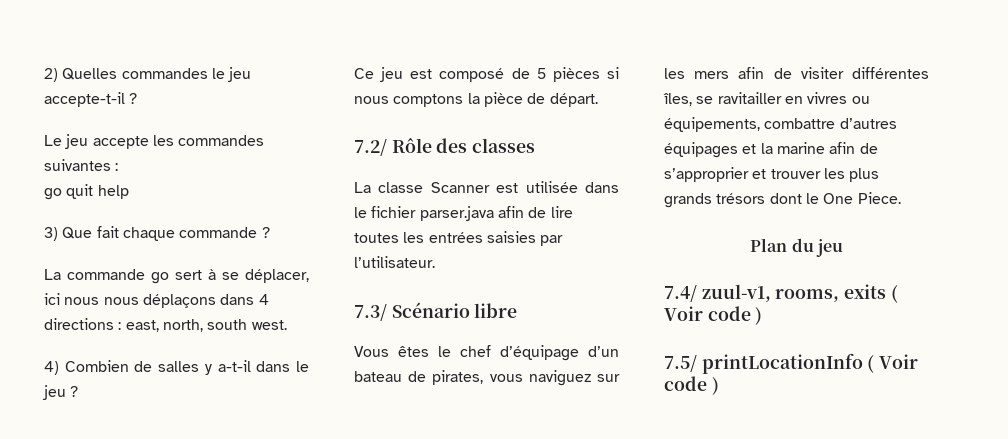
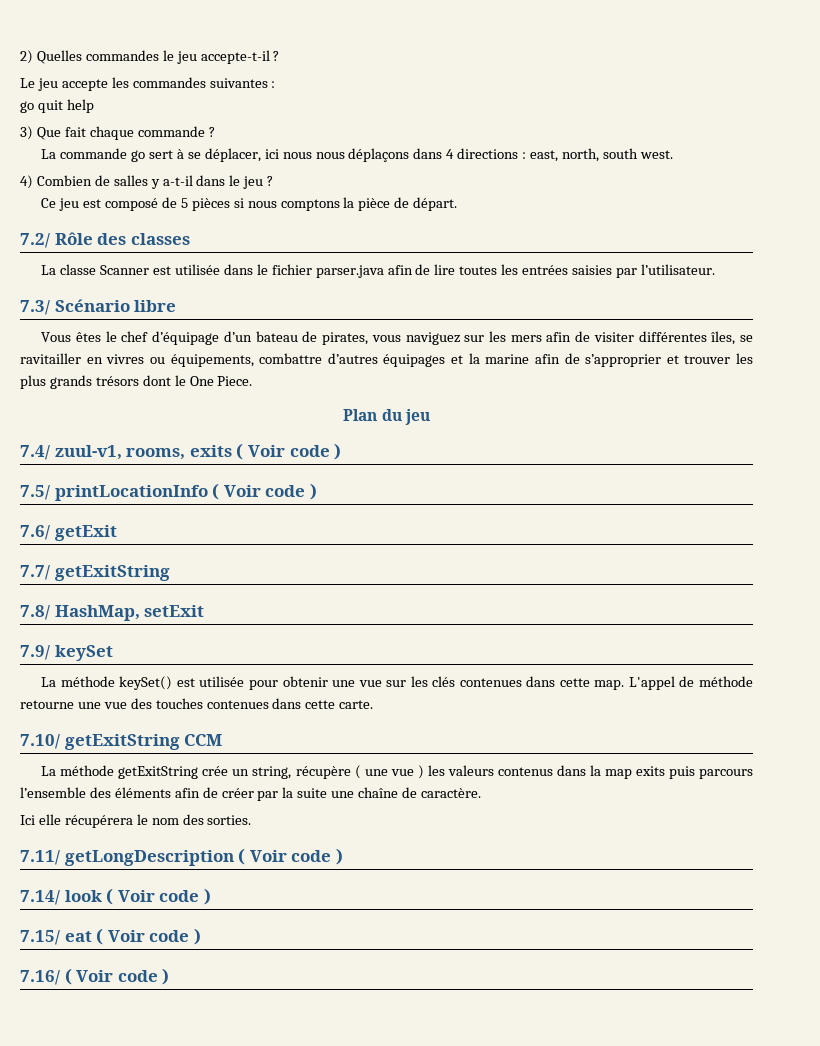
(719, 386) none -> [20,525,117,541] [20,565,170,581] [20,605,205,621] [20,645,113,661] [41,676,754,690] [20,698,374,709] [20,734,223,750] [41,765,753,779] [20,787,481,801] [20,814,252,828] [20,848,343,866] [20,888,211,905] [20,928,201,945] [20,968,170,985] // 7.6/ getExit // 7.7/ getExitString // 7.8/ HashMap, setExit // 7.9/ keySet // La méthode keySet() est utilisée pour obtenir une vue sur les clés contenues dans cette map. L'appel de méthode retourne une vue des touches contenues dans cette carte. // 7.10/ getExitString CCM // La méthode getExitString crée un string, récupère ( une vue ) les valeurs contenus dans la map exits puis parcours l’ensemble des éléments afin de créer par la suite une chaîne de caractère. // Ici elle récupérera le nom des sorties. // 7.11/ getLongDescription ( Voir code ) // 7.14/ look ( Voir code ) // 7.15/ eat ( Voir code ) // 7.16/ ( Voir code )

